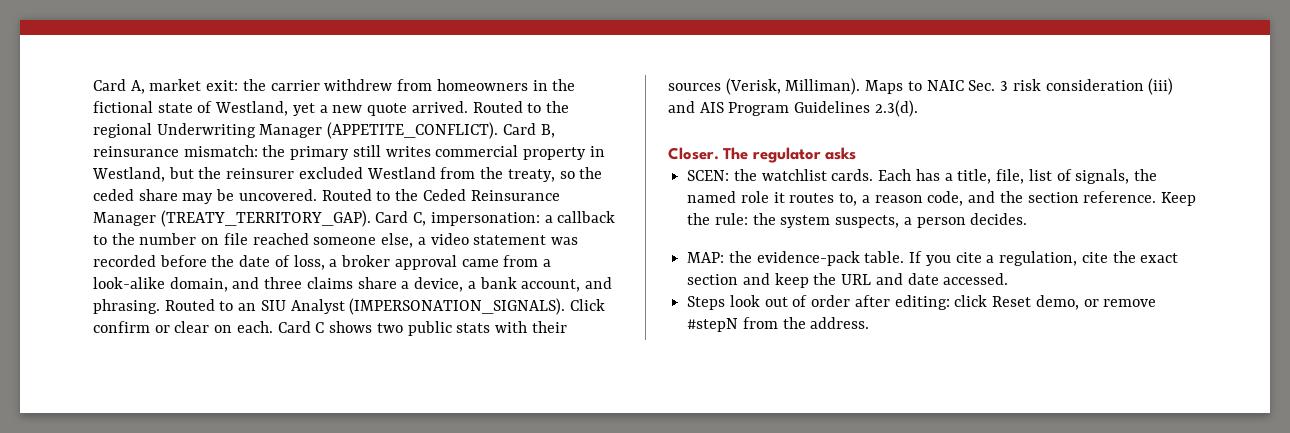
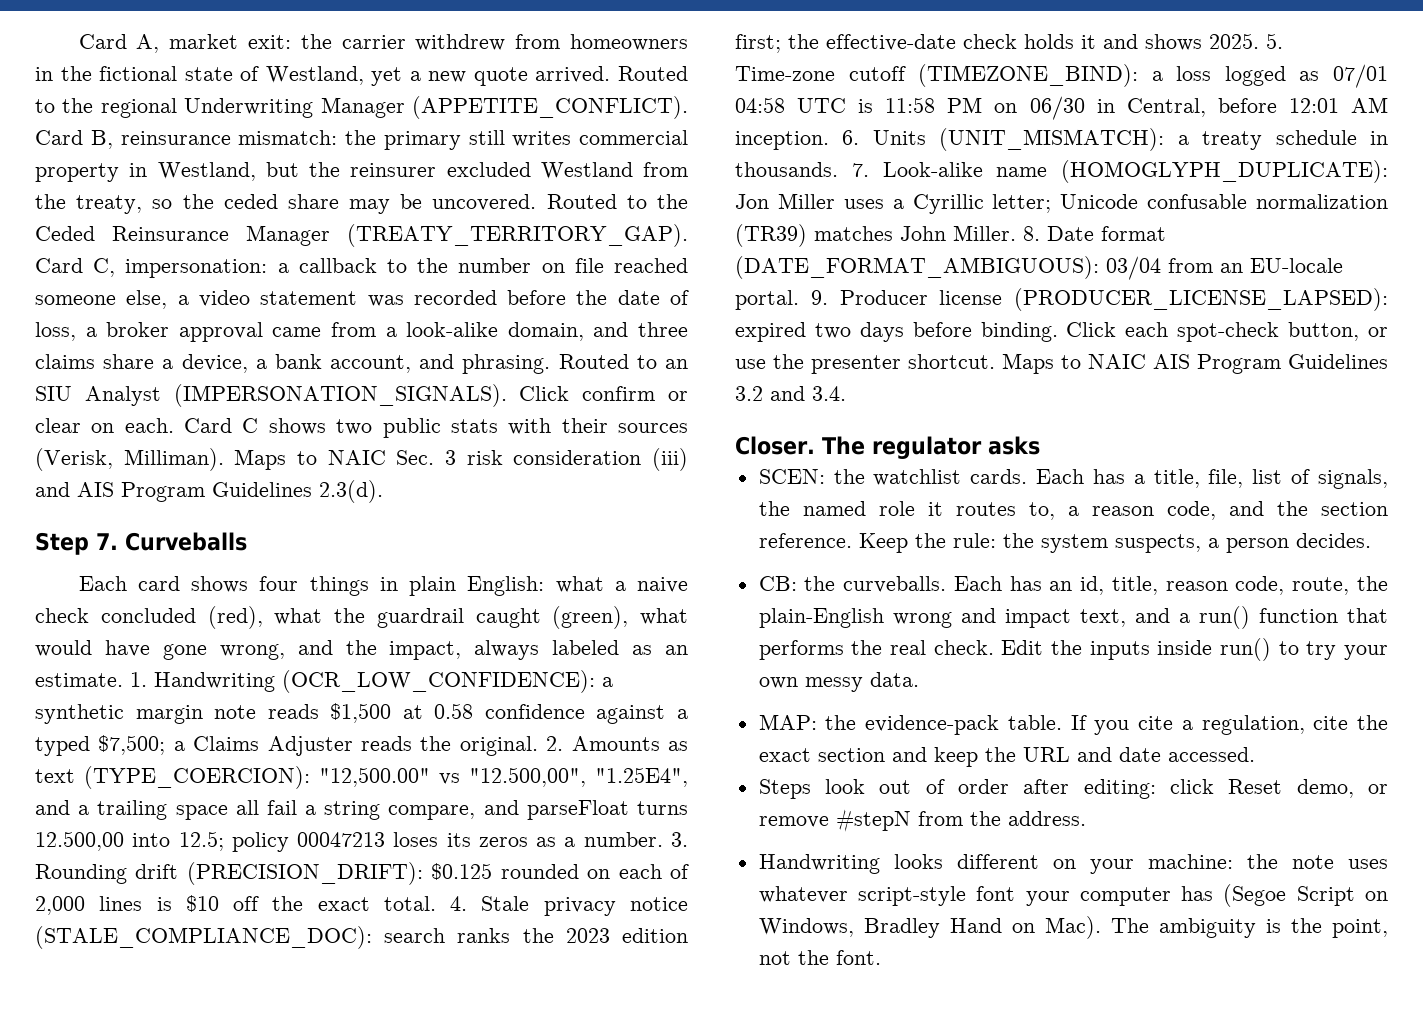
(918, 108) none -> [35,532,247,555] [78,576,688,596] [35,606,688,629] [35,640,688,660] [35,670,613,693] [35,703,688,724] [35,735,688,756] [35,766,688,789] [35,800,688,820] [35,831,688,852] [35,862,690,885] [35,895,688,916] [35,926,688,949] [735,33,1283,53] [735,64,1388,88] [735,96,1388,120] [735,128,1388,151] [735,160,1388,183] [735,193,1388,214] [735,224,1166,247] [735,256,1343,280] [735,288,1388,311] [735,322,1388,342] [735,353,1388,374] [735,386,846,401] // Step 7. Curveballs // Each card shows four things in plain English: what a naive check concluded (red), what the guardrail caught (green), what would have gone wrong, and the impact, always labeled as an estimate. 1. Handwriting (OCR_LOW_CONFIDENCE): a synthetic margin note reads $1,500 at 0.58 confidence against a typed $7,500; a Claims Adjuster reads the original. 2. Amounts as text (TYPE_COERCION): "12,500.00" vs "12.500,00", "1.25E4", and a trailing space all fail a string compare, and parseFloat turns 12.500,00 into 12.5; policy 00047213 loses its zeros as a number. 3. Rounding drift (PRECISION_DRIFT): $0.125 rounded on each of 2,000 lines is $10 off the exact total. 4. Stale privacy notice (STALE_COMPLIANCE_DOC): search ranks the 2023 edition first; the effective-date check holds it and shows 2025. 5. Time-zone cutoff (TIMEZONE_BIND): a loss logged as 07/01 04:58 UTC is 11:58 PM on 06/30 in Central, before 12:01 AM inception. 6. Units (UNIT_MISMATCH): a treaty schedule in thousands. 7. Look-alike name (HOMOGLYPH_DUPLICATE): Jon Mіller uses a Cyrillic letter; Unicode confusable normalization (TR39) matches John Miller. 8. Date format (DATE_FORMAT_AMBIGUOUS): 03/04 from an EU-locale portal. 9. Producer license (PRODUCER_LICENSE_LAPSED): expired two days before binding. Click each spot-check button, or use the presenter shortcut. Maps to NAIC AIS Program Guidelines 3.2 and 3.4.
(1028, 219) none -> [758,576,1388,595] [758,606,1388,629] [758,638,1388,661] [758,672,919,692] // CB: the curveballs. Each has an id, title, reason code, route, the plain-English wrong and impact text, and a run() function that performs the real check. Edit the inputs inside run() to try your own messy data.
(870, 323) none -> [758,854,1388,874] [758,884,1388,907] [758,916,1388,939] [758,950,881,965] // Handwriting looks different on your machine: the note uses whatever script-style font your computer has (Segoe Script on Windows, Bradley Hand on Mac). The ambiguity is the point, not the font.

